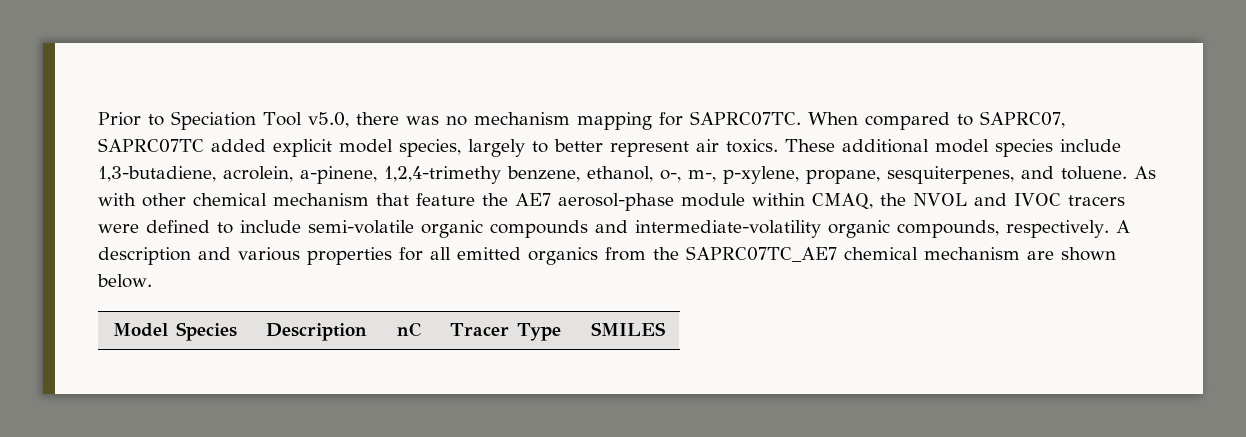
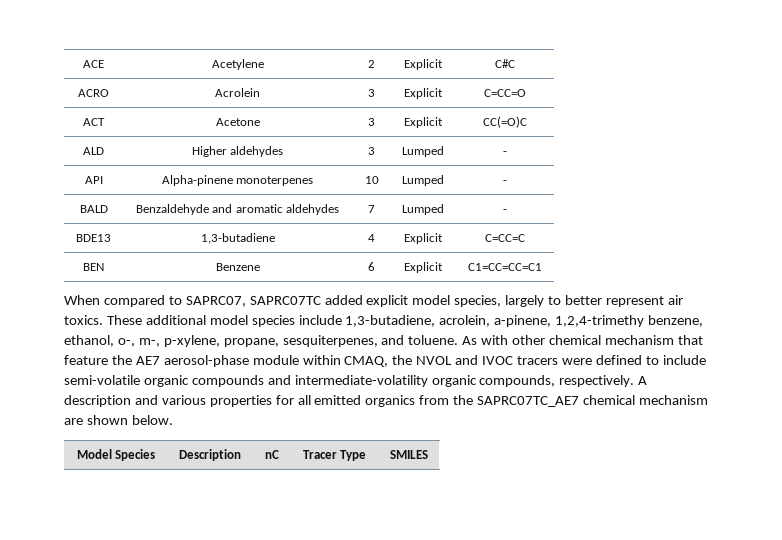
[98,111,801,130] Prior to Speciation Tool v5.0, there was no mechanism mapping for SAPRC07TC. -> [83,60,104,68] [211,59,264,70] [368,60,375,68] [404,59,443,70] [494,59,515,68] [78,89,109,97] [214,88,260,97] [368,89,375,97] [404,88,443,99] [483,89,526,97] [83,118,105,126] [215,118,260,126] [368,118,375,126] [404,117,443,128] [482,116,527,128] [83,147,104,155] [191,146,284,157] [368,147,375,155] [402,146,444,157] [502,151,507,155] [84,176,103,184] [161,175,314,186] [364,176,379,184] [402,175,444,186] [502,180,507,184] [79,205,108,213] [135,204,340,215] [368,205,375,213] [402,204,444,215] [502,209,507,213] [76,234,111,242] [200,233,275,244] [368,234,375,242] [404,233,443,244] [484,234,525,242] [83,263,104,271] [215,263,260,271] [368,262,375,271] [404,262,443,273] [467,263,542,271] ACE | Acetylene | 2 | Explicit | C#C // ACRO | Acrolein | 3 | Explicit | C=CC=O // ACT | Acetone | 3 | Explicit | CC(=O)C // ALD | Higher aldehydes | 3 | Lumped | - // API | Alpha-pinene monoterpenes | 10 | Lumped | - // BALD | Benzaldehyde and aromatic aldehydes | 7 | Lumped | - // BDE13 | 1,3-butadiene | 4 | Explicit | C=CC=C // BEN | Benzene | 6 | Explicit | C1=CC=CC=C1 //

